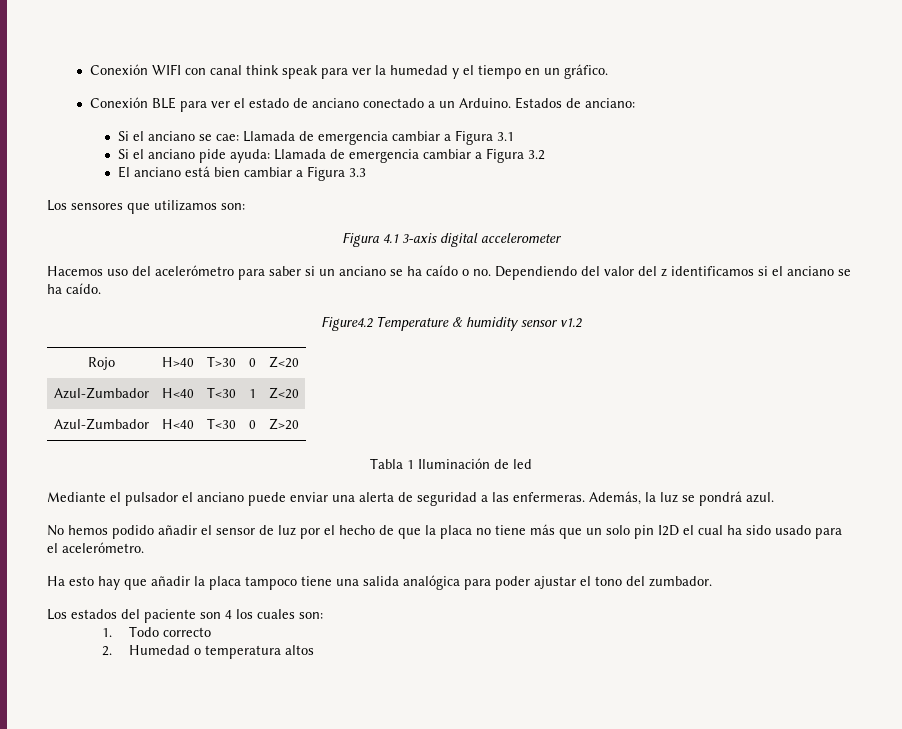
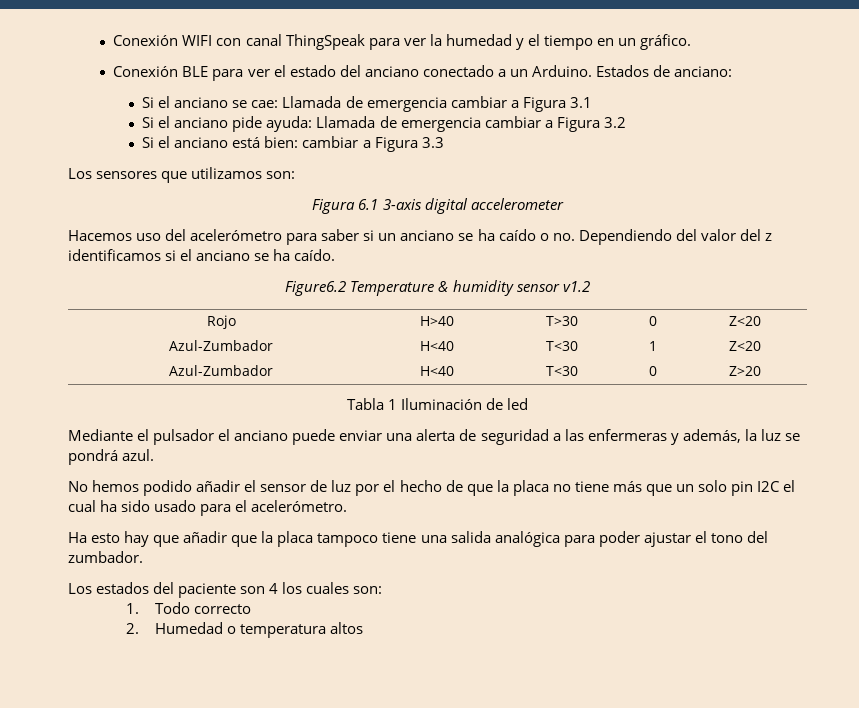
[246,65,319,79] think speak -> [285,34,365,50] ThingSpeak
[293,98,309,108] de -> [339,65,361,77] del
[117,166,130,178] El -> [142,136,171,148] Si el
[213,167,240,177] bien -> [264,136,299,148] bien:
[383,234,399,243] 4.1 -> [358,199,379,210] 6.1
[321,316,373,331] Figure4.2 -> [285,281,347,296] Figure6.2
[513,491,641,505] enfermeras. Además, -> [587,429,741,445] enfermeras y además,
[658,525,679,536] I2D -> [757,481,781,492] I2C
(190, 581) none -> [231,535,258,547] que

